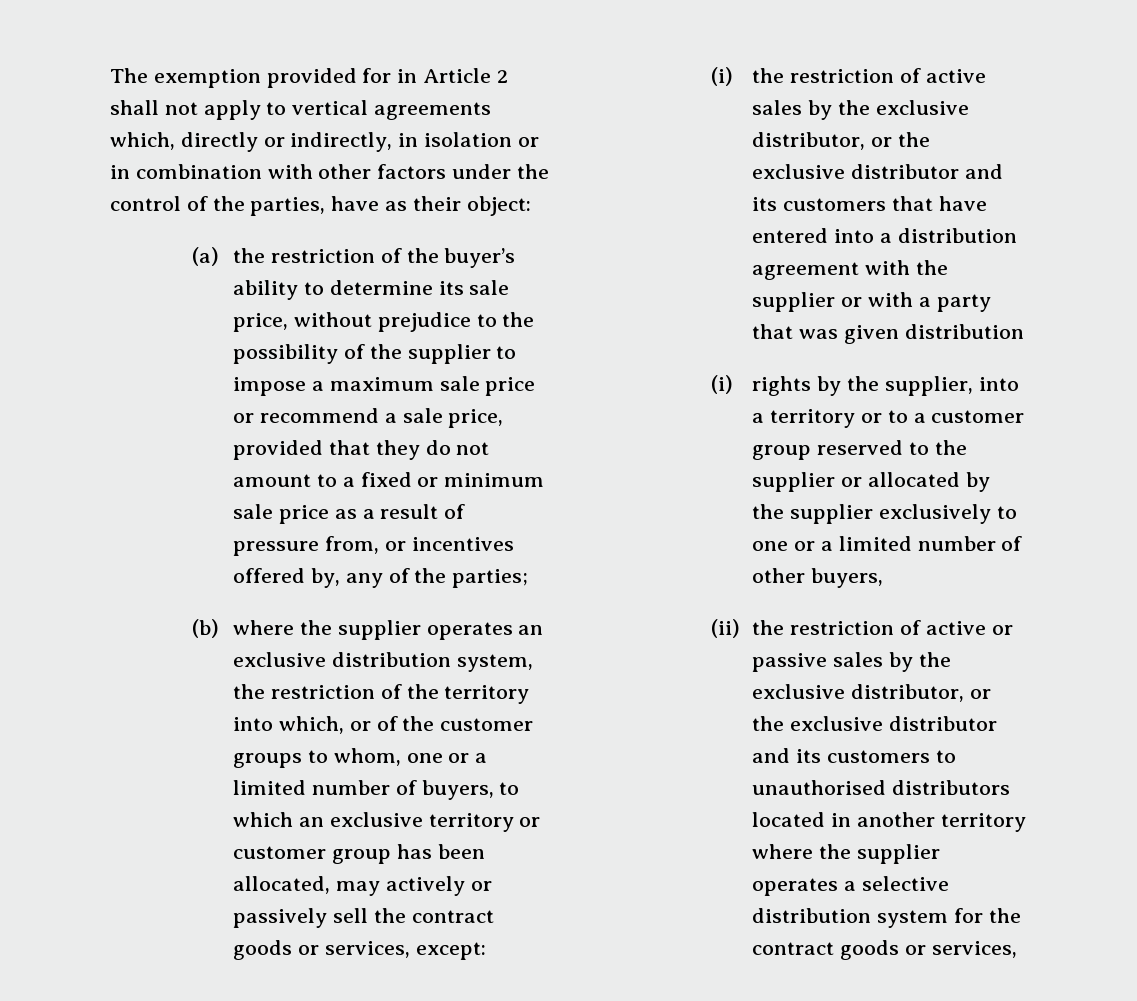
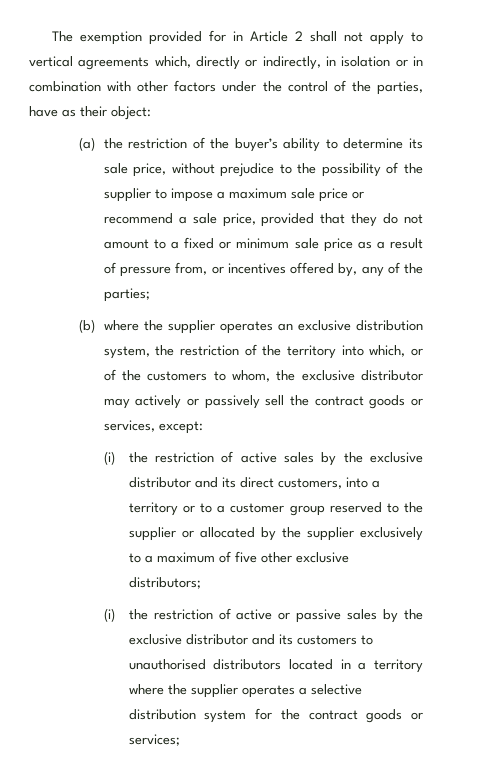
[440,718,534,731] [233,748,488,768] [233,780,520,800] [233,812,541,832] [233,844,485,864] [233,876,331,894] customer groups to whom, one or a limited number of buyers, to which an exclusive territory or customer group has been allocated, -> [147,370,423,382] customers to whom, the exclusive distributor
[752,132,930,150] [752,164,1003,179] [752,196,987,211] [752,228,1017,243] [752,260,948,280] [752,292,991,312] [752,324,1024,344] [711,375,973,396] distributor, or the exclusive distributor and its customers that have entered into a distribution agreement with the supplier or with a party that was given distribution // (i) rights by the supplier, -> [128,477,342,489] distributor and its direct customers,
[752,536,1023,551] [752,568,884,588] [711,619,741,638] one or a limited number of other buyers, // (ii) -> [144,551,349,563] [128,577,201,589] [103,608,115,622] a maximum of five other exclusive distributors; // (i)
[851,684,991,702] [752,716,884,731] distributor, or the exclusive -> (182, 639) none
[856,812,935,827] another -> [358,662,367,670] a
[931,941,1017,958] services, -> [128,734,180,746] services;

